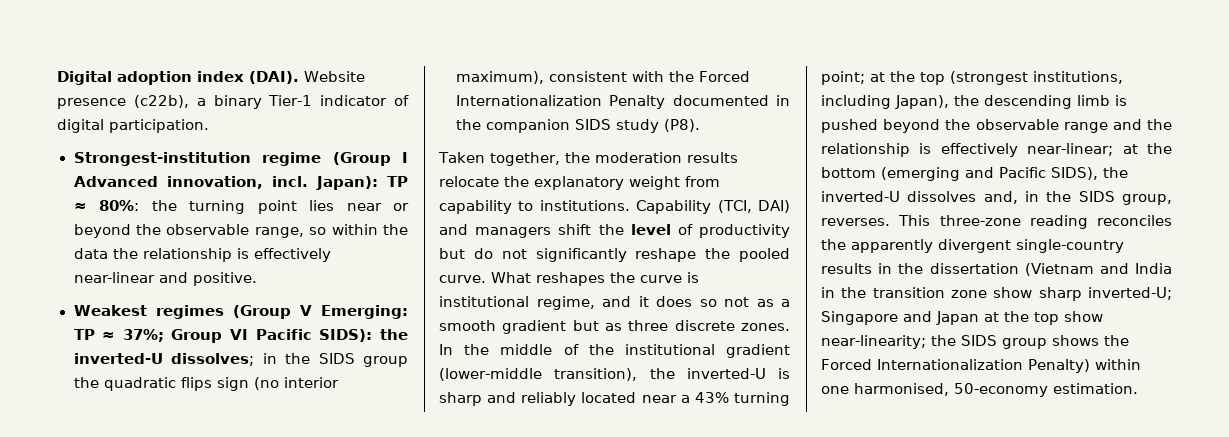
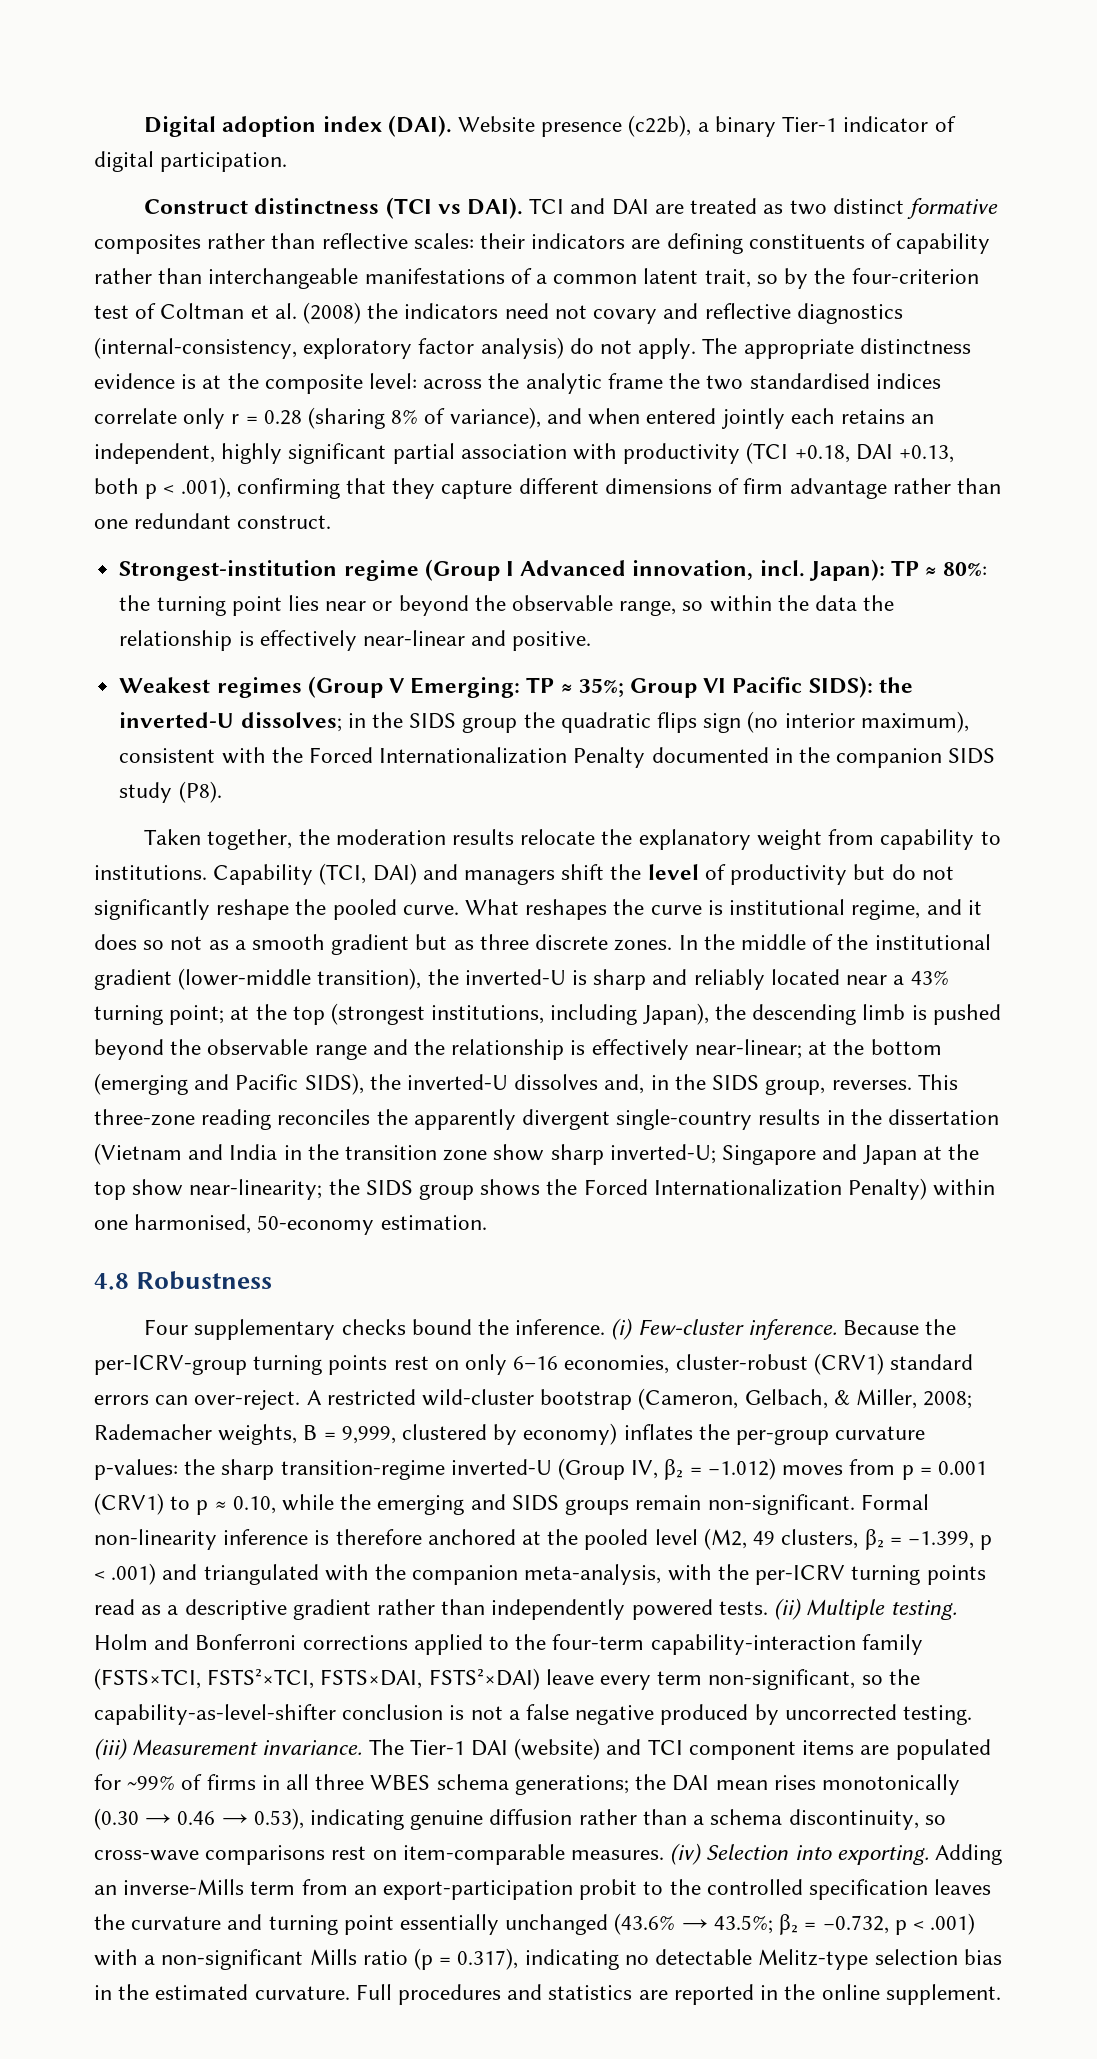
(209, 126) none -> [144,197,998,219] [94,233,991,254] [94,268,979,289] [94,302,903,324] [94,337,971,359] [94,373,941,394] [94,407,935,429] [94,442,955,464] [94,477,1001,499] [94,513,332,529] // Construct distinctness (TCI vs DAI). TCI and DAI are treated as two distinct formative composites rather than reflective scales: their indicators are defining constituents of capability rather than interchangeable manifestations of a common latent trait, so by the four-criterion test of Coltman et al. (2008) the indicators need not covary and reflective diagnostics (internal-consistency, exploratory factor analysis) do not apply. The appropriate distinctness evidence is at the composite level: across the analytic frame the two standardised indices correlate only r = 0.28 (sharing 8% of variance), and when entered jointly each retains an independent, highly significant partial association with productivity (TCI +0.18, DAI +0.13, both p < .001), confirming that they capture different dimensions of firm advantage rather than one redundant construct.
[122,329,164,342] 37%; -> [578,678,624,697] 35%;
(1138, 388) none -> [94,1271,273,1290] [144,1318,957,1340] [94,1353,974,1375] [94,1388,973,1410] [94,1423,926,1445] [94,1458,987,1480] [94,1493,929,1515] [94,1528,993,1550] [94,1563,986,1585] [94,1598,957,1620] [94,1634,923,1655] [94,1668,920,1690] [94,1704,973,1725] [94,1738,991,1760] [94,1774,960,1795] [94,1808,946,1830] [94,1843,1003,1865] [94,1879,992,1900] [94,1913,976,1935] [94,1948,1002,1970] [94,1984,1001,2005] // 4.8 Robustness // Four supplementary checks bound the inference. (i) Few-cluster inference. Because the per-ICRV-group turning points rest on only 6–16 economies, cluster-robust (CRV1) standard errors can over-reject. A restricted wild-cluster bootstrap (Cameron, Gelbach, & Miller, 2008; Rademacher weights, B = 9,999, clustered by economy) inflates the per-group curvature p-values: the sharp transition-regime inverted-U (Group IV, β₂ = −1.012) moves from p = 0.001 (CRV1) to p ≈ 0.10, while the emerging and SIDS groups remain non-significant. Formal non-linearity inference is therefore anchored at the pooled level (M2, 49 clusters, β₂ = −1.399, p < .001) and triangulated with the companion meta-analysis, with the per-ICRV turning points read as a descriptive gradient rather than independently powered tests. (ii) Multiple testing. Holm and Bonferroni corrections applied to the four-term capability-interaction family (FSTS×TCI, FSTS²×TCI, FSTS×DAI, FSTS²×DAI) leave every term non-significant, so the capability-as-level-shifter conclusion is not a false negative produced by uncorrected testing. (iii) Measurement invariance. The Tier-1 DAI (website) and TCI component items are populated for ~99% of firms in all three WBES schema generations; the DAI mean rises monotonically (0.30 → 0.46 → 0.53), indicating genuine diffusion rather than a schema discontinuity, so cross-wave comparisons rest on item-comparable measures. (iv) Selection into exporting. Adding an inverse-Mills term from an export-participation probit to the controlled specification leaves the curvature and turning point essentially unchanged (43.6% → 43.5%; β₂ = −0.732, p < .001) with a non-significant Mills ratio (p = 0.317), indicating no detectable Melitz-type selection bias in the estimated curvature. Full procedures and statistics are reported in the online supplement.

